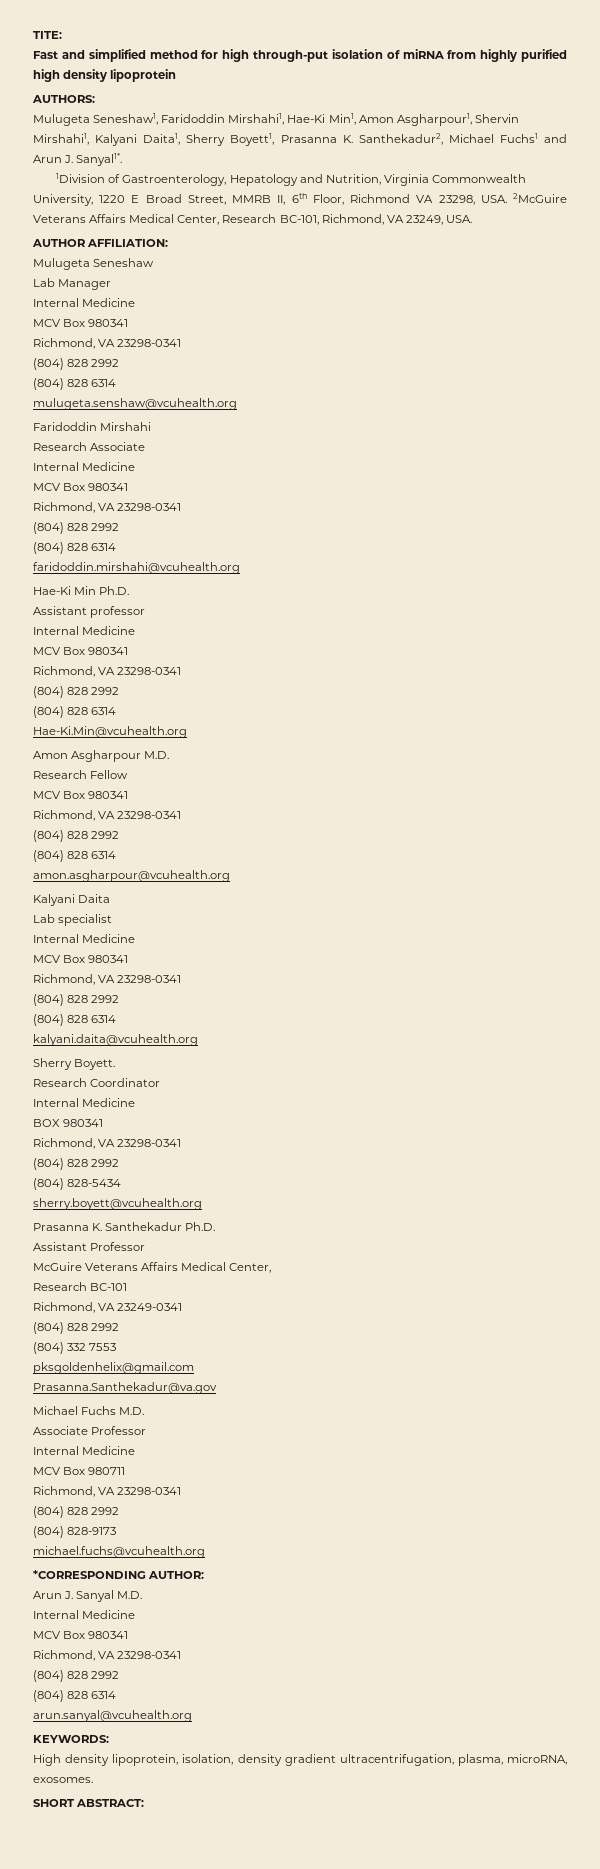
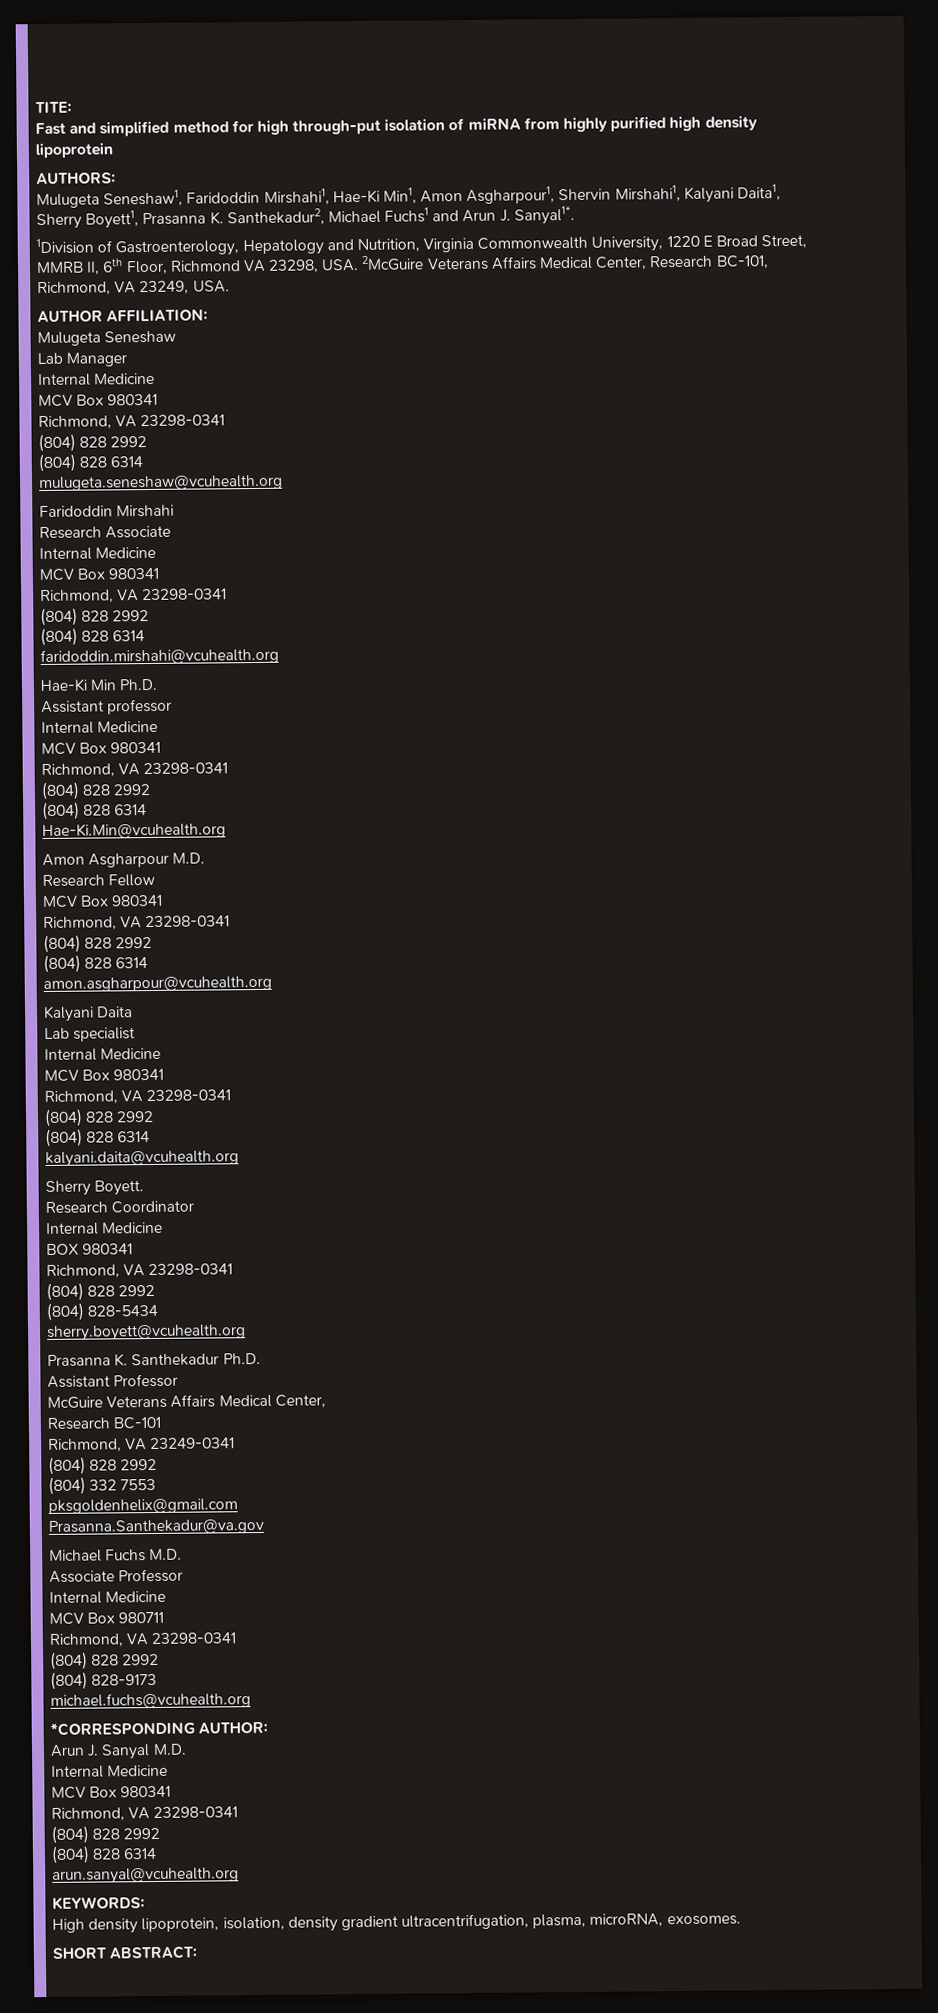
[33,398,237,410] mulugeta.senshaw@vcuhealth.org -> [38,474,283,492] mulugeta.seneshaw@vcuhealth.org

